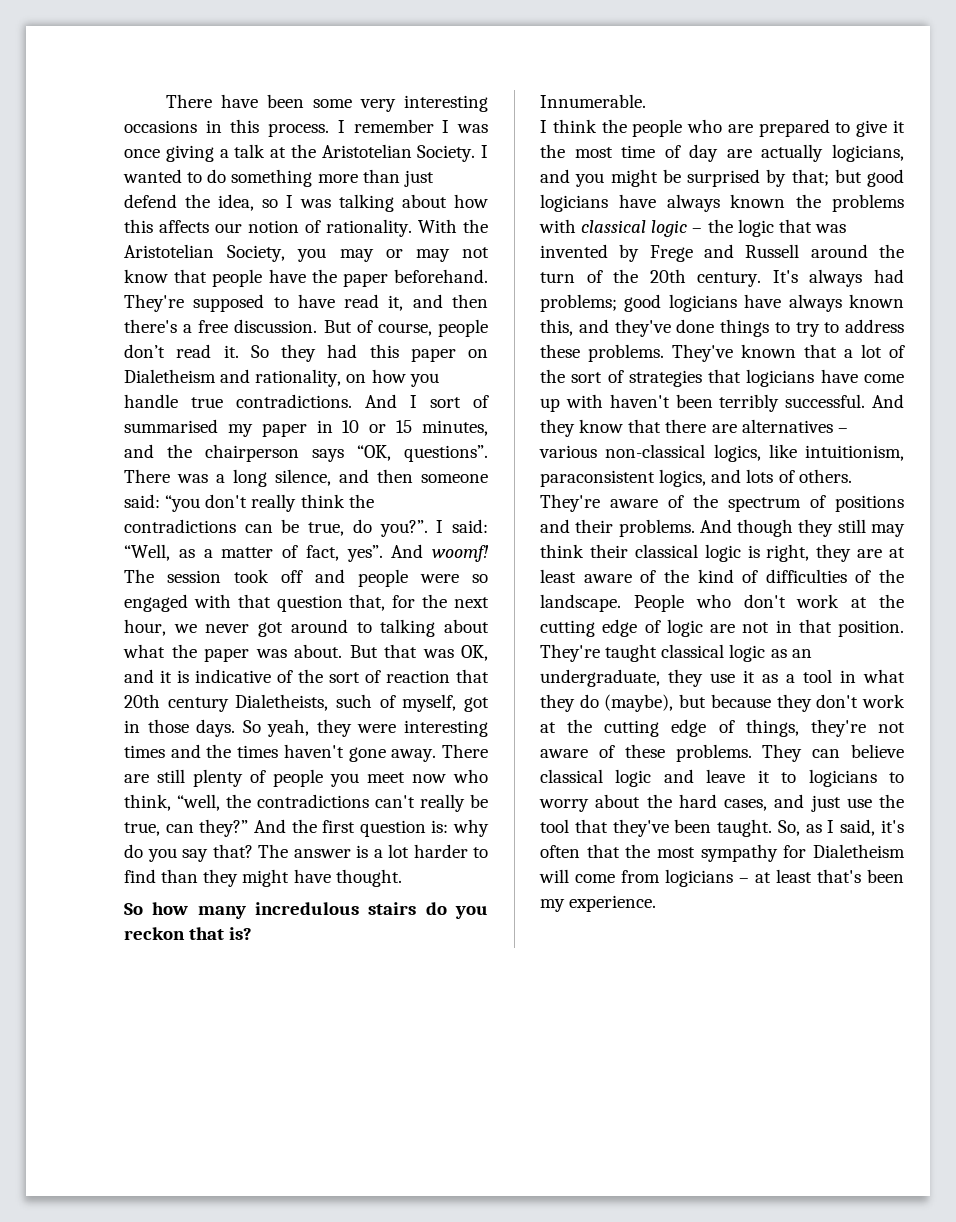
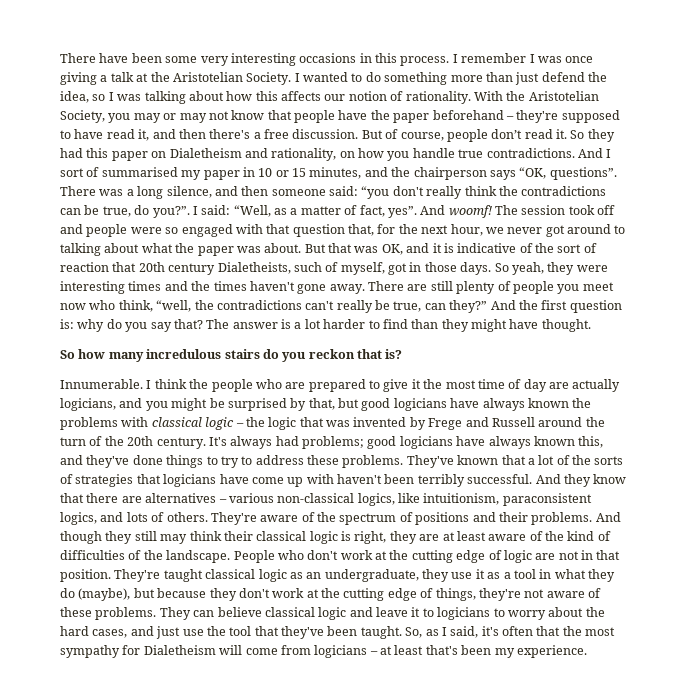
[393,269,488,283] [124,294,184,312] beforehand. They're -> [432,110,559,123] beforehand – they're
(646, 101) // -> (143, 384) none
[791,169,829,186] that; -> [308,398,335,410] that,
[571,372,603,383] sort -> [594,456,624,465] sorts

